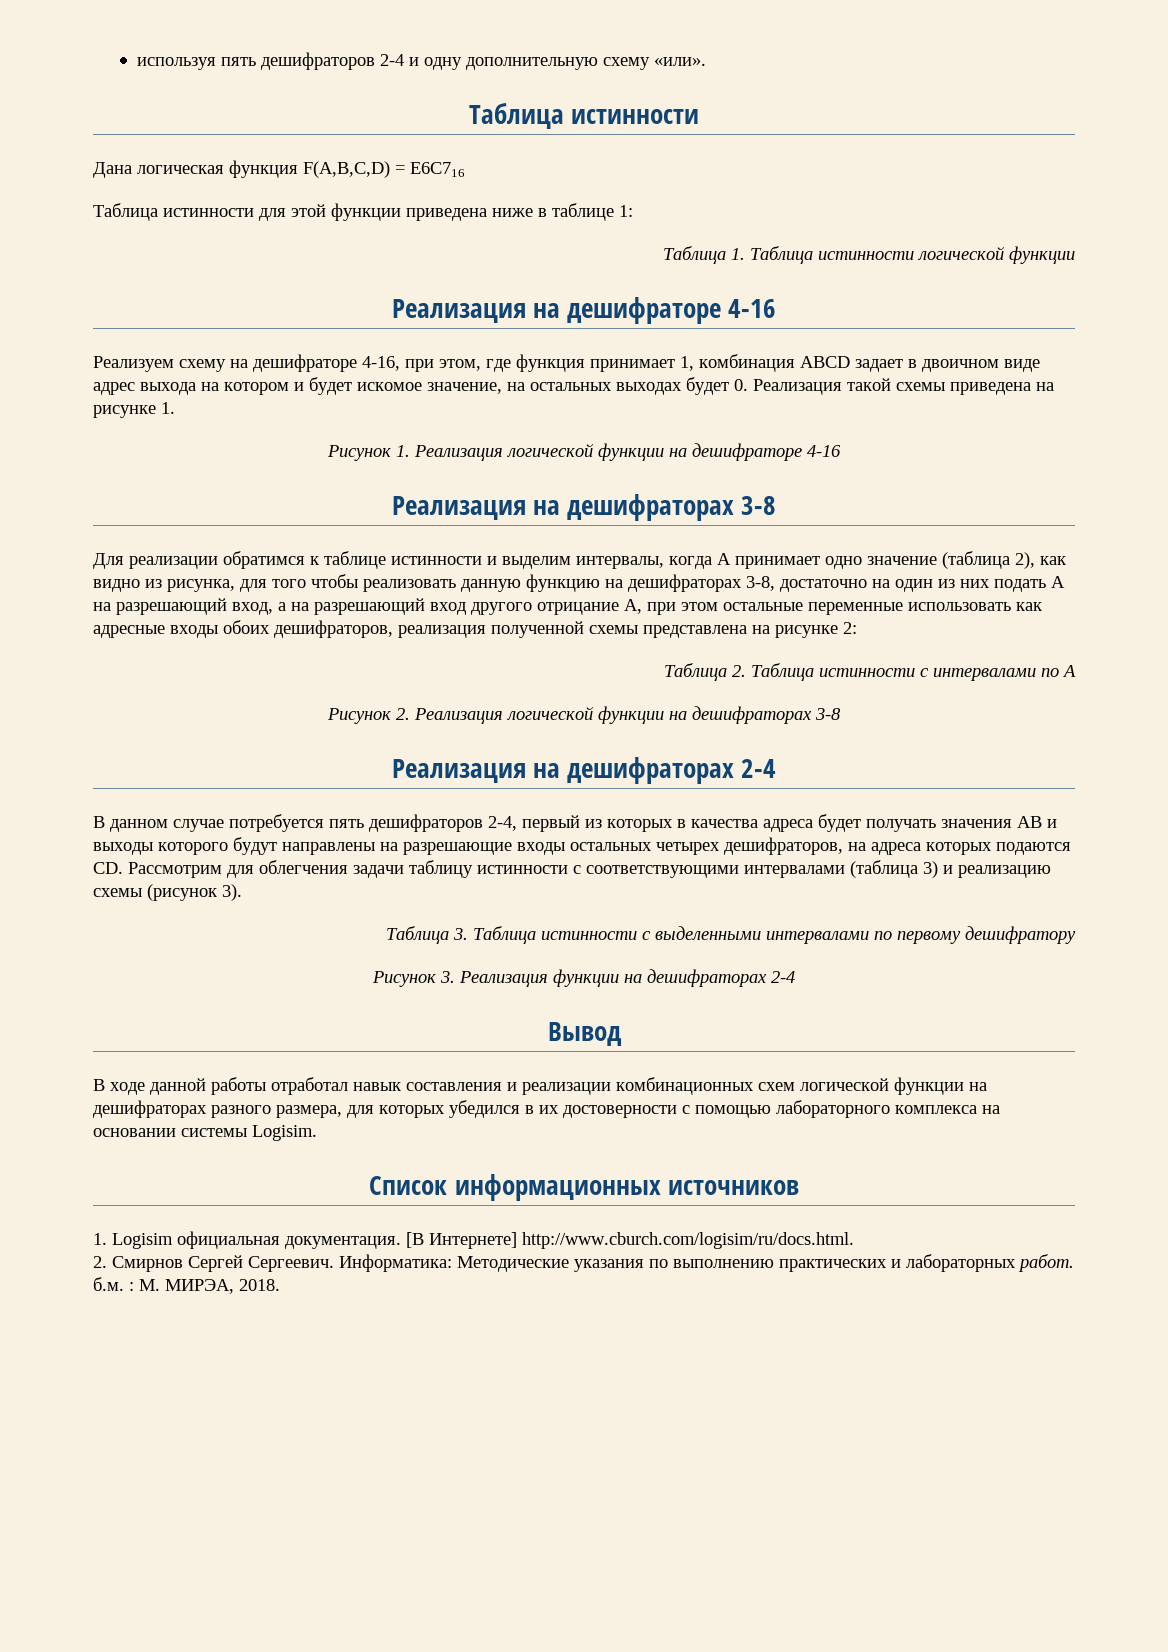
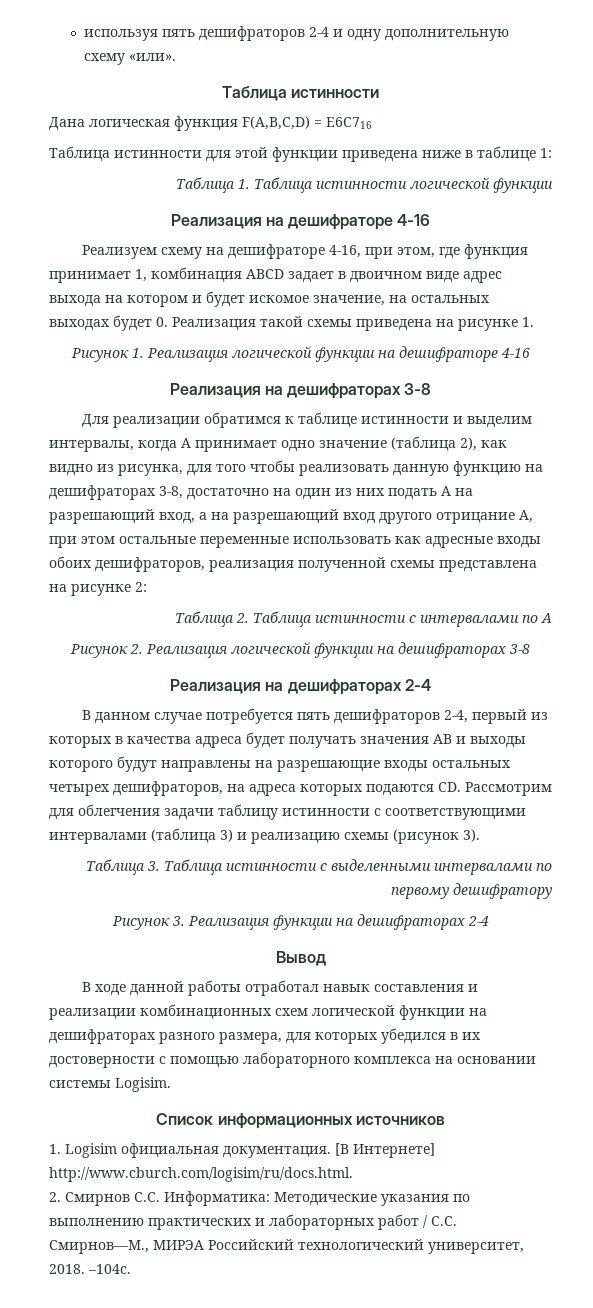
[188,1255,334,1272] Сергей Сергеевич. -> [134,1192,160,1202] С.С.
[1018,1254,1074,1272] [93,1277,280,1294] работ. б.м. : М. МИРЭА, 2018. -> [378,1214,457,1230] [49,1239,524,1254] [49,1264,131,1274] работ / С.С. Смирнов—М., МИРЭА Российский технологический университет, 2018. –104с.

